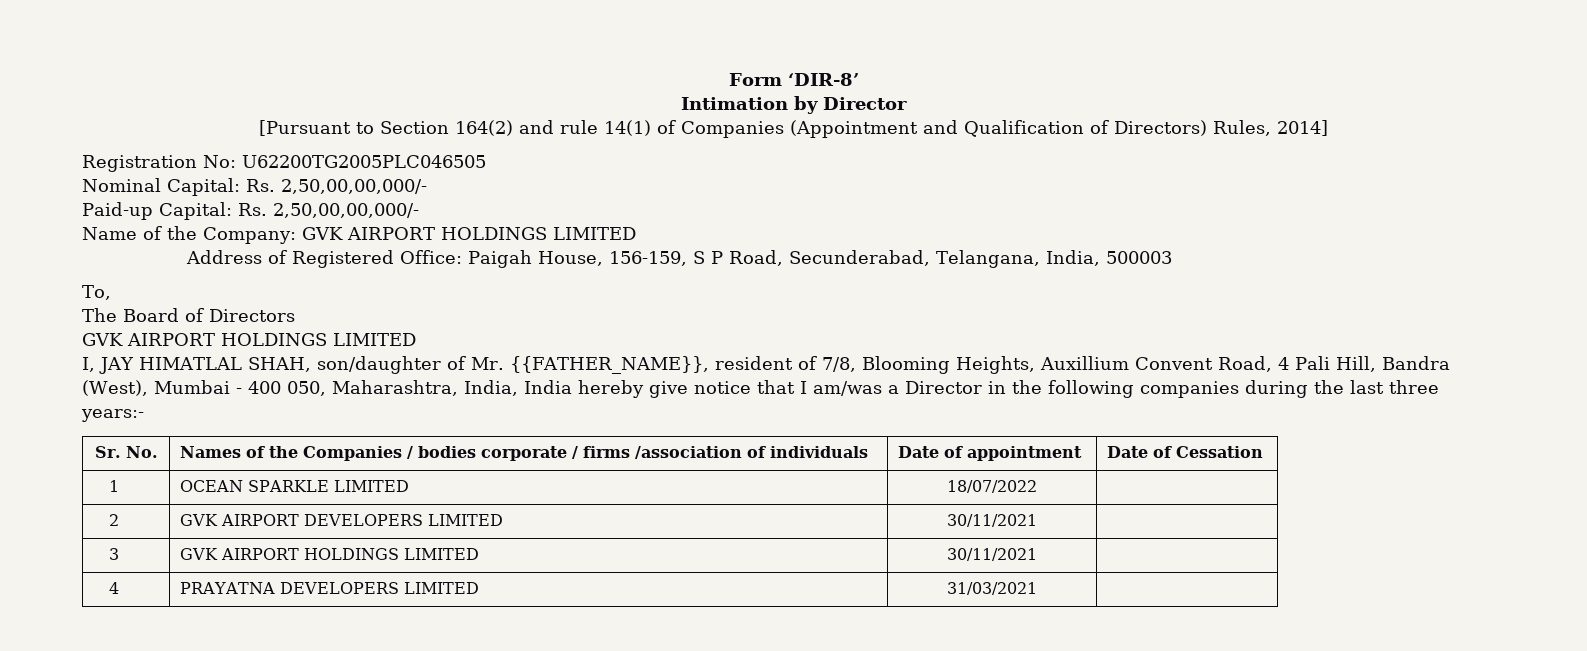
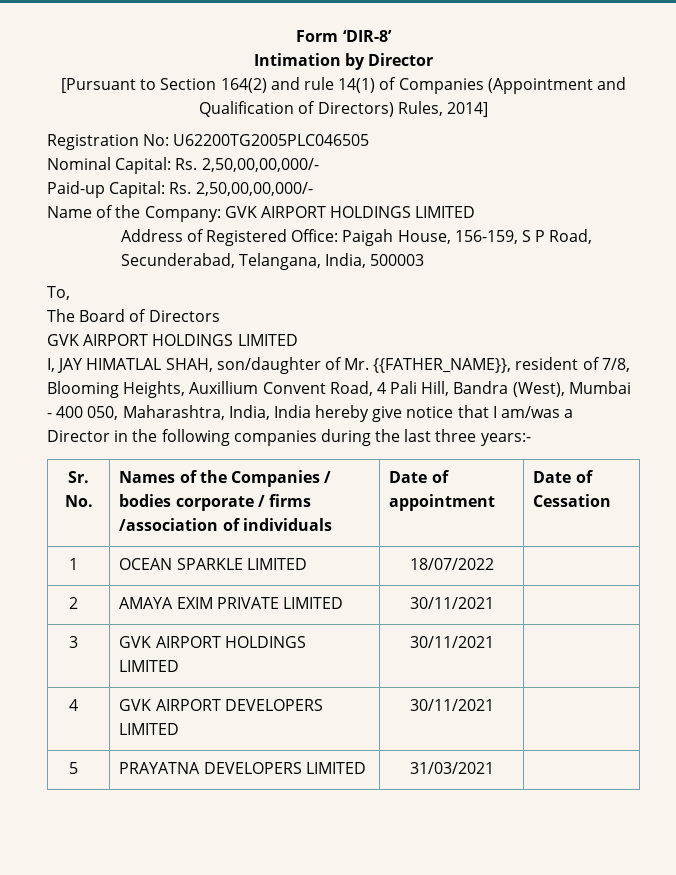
[180,514,424,526] GVK AIRPORT DEVELOPERS -> [119,597,279,609] AMAYA EXIM PRIVATE
(120, 588) none -> [119,699,323,711] [119,723,180,735] [409,699,494,711] [68,762,78,774] | GVK AIRPORT DEVELOPERS LIMITED | 30/11/2021 | // 5

